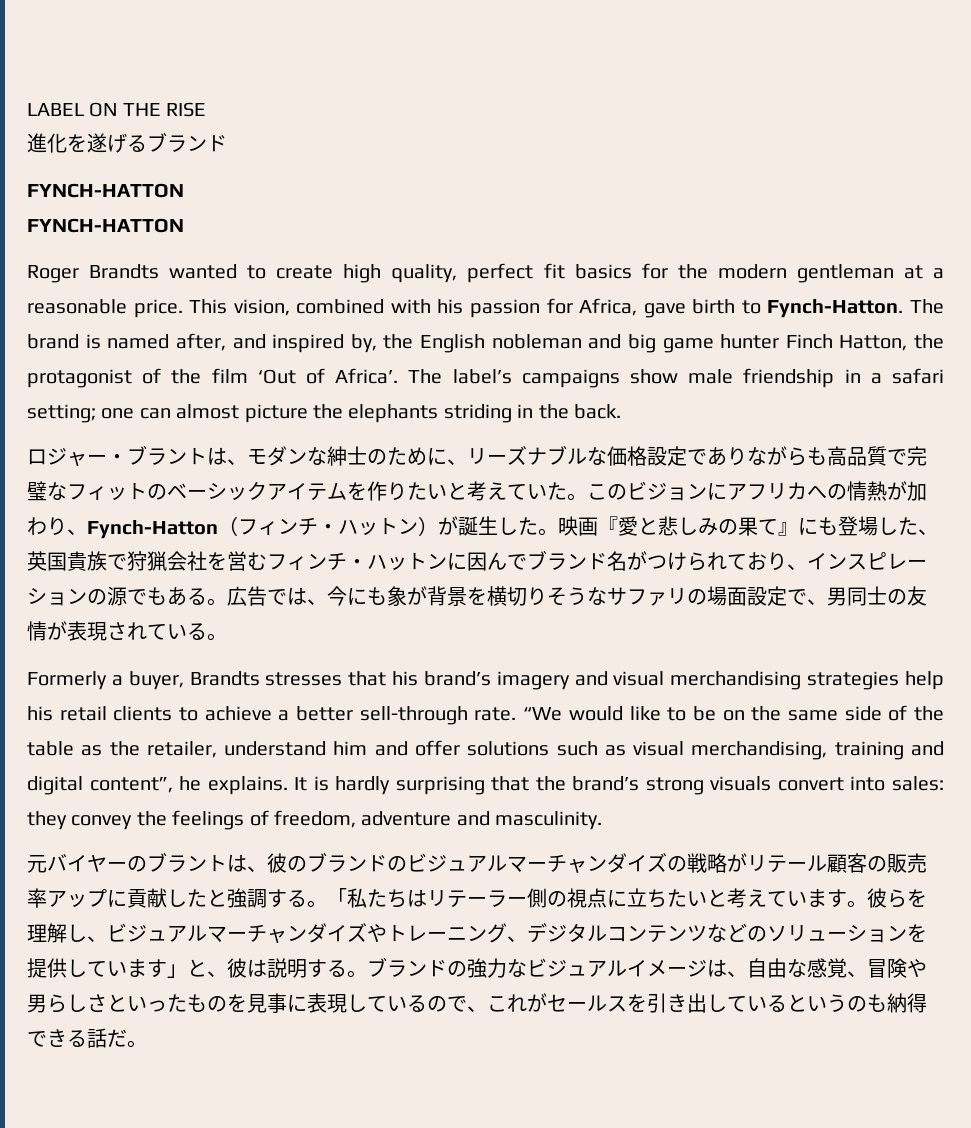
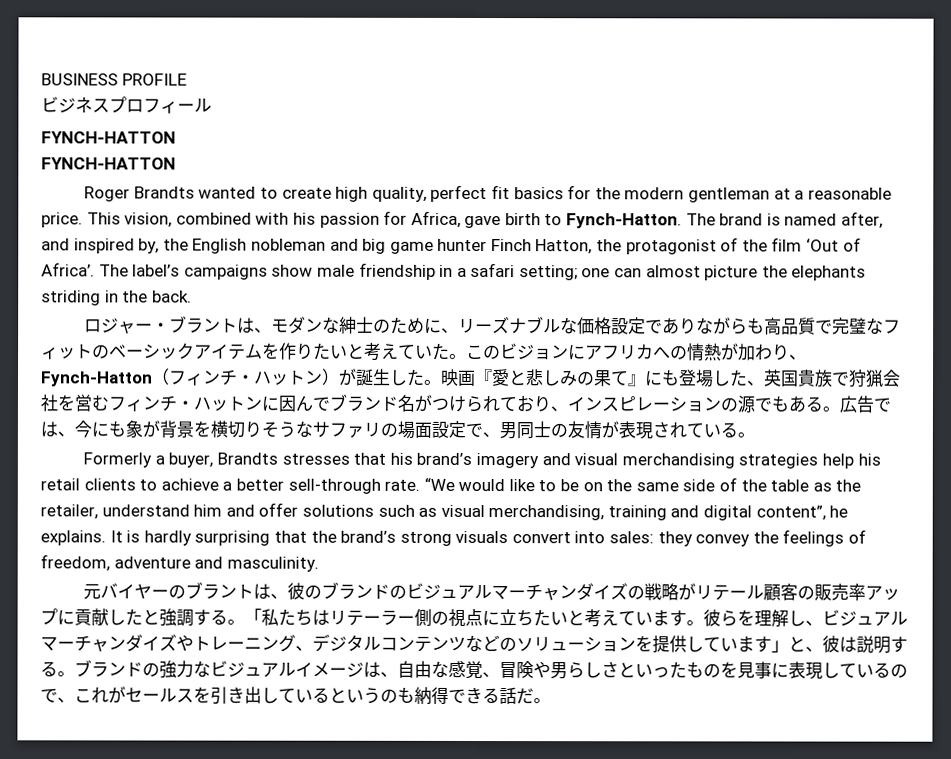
[27,102,207,117] [27,132,227,153] LABEL ON THE RISE // 進化を遂げるブランド -> [41,73,187,86] [41,96,212,114] BUSINESS PROFILE // ビジネスプロフィール

